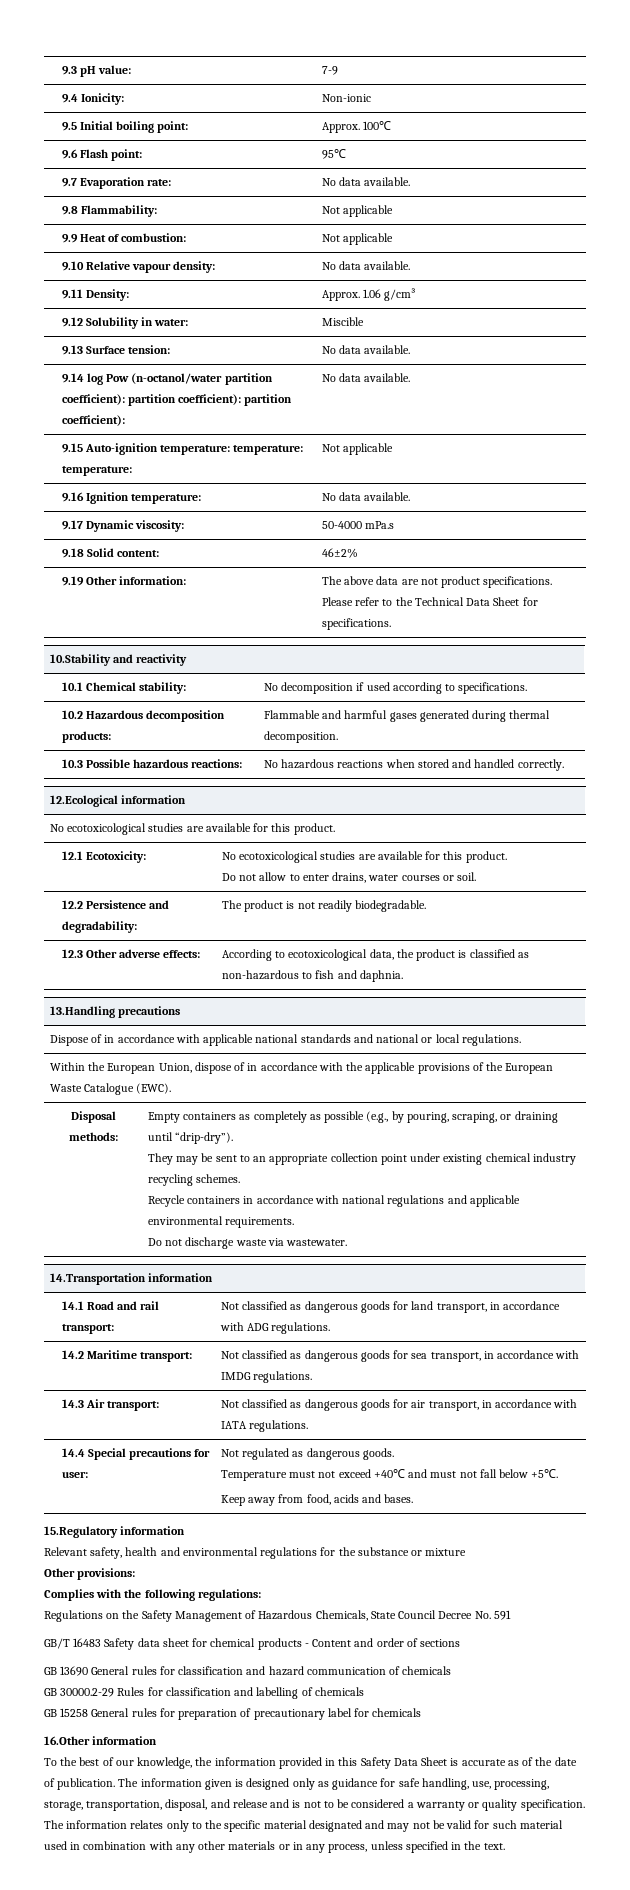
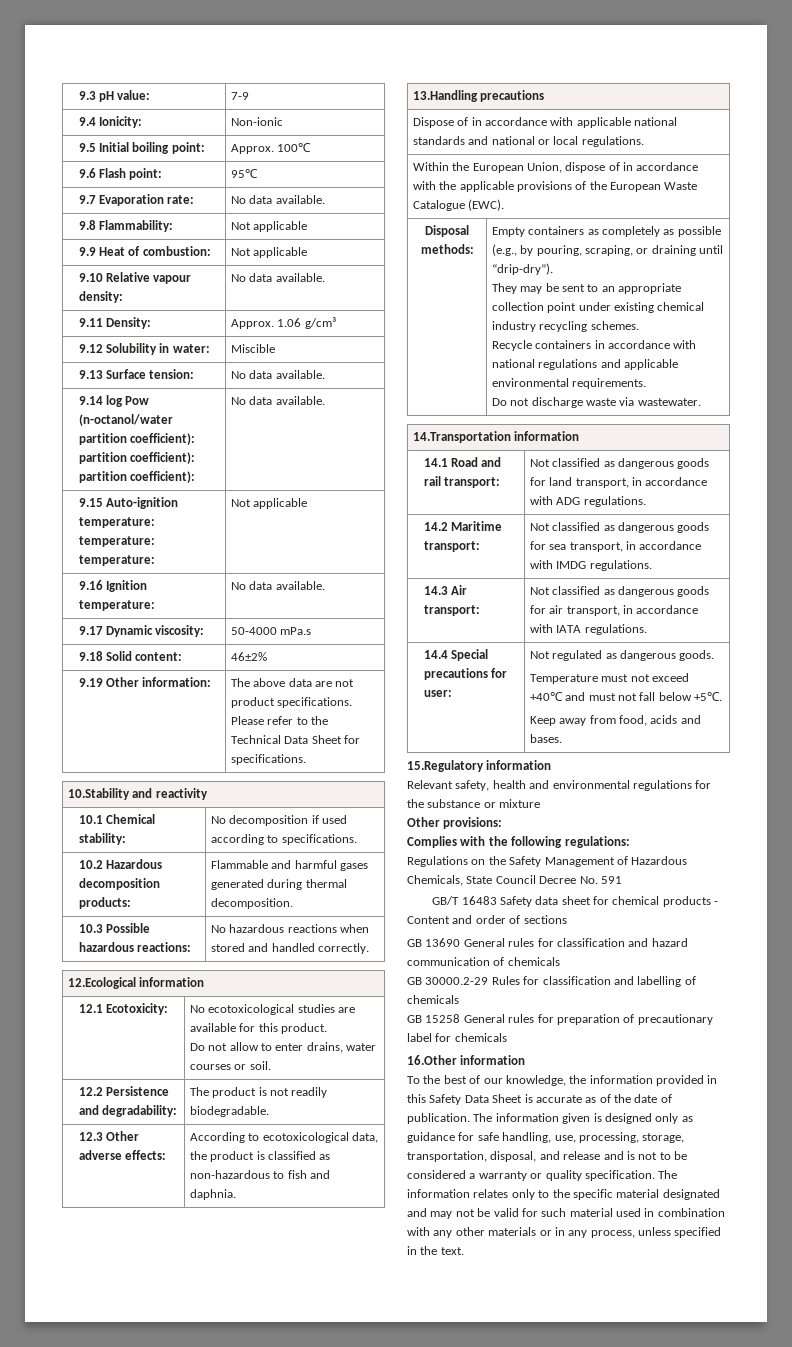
[49,823,335,835] // No ecotoxicological studies are available for this product. -> (205, 982) none

